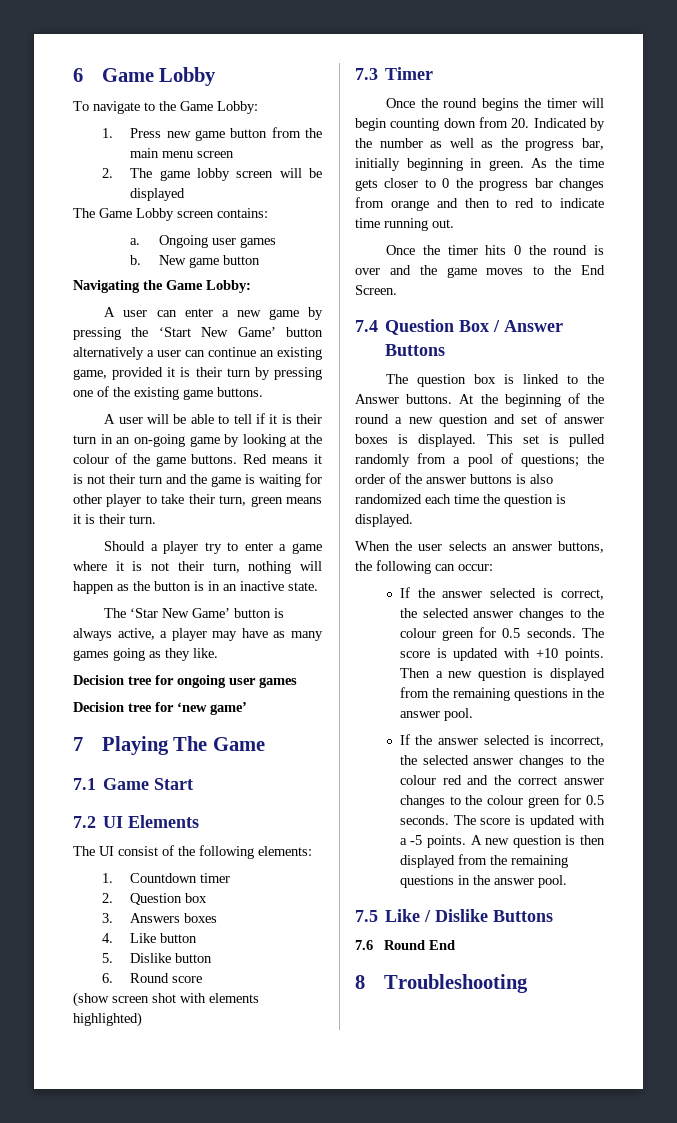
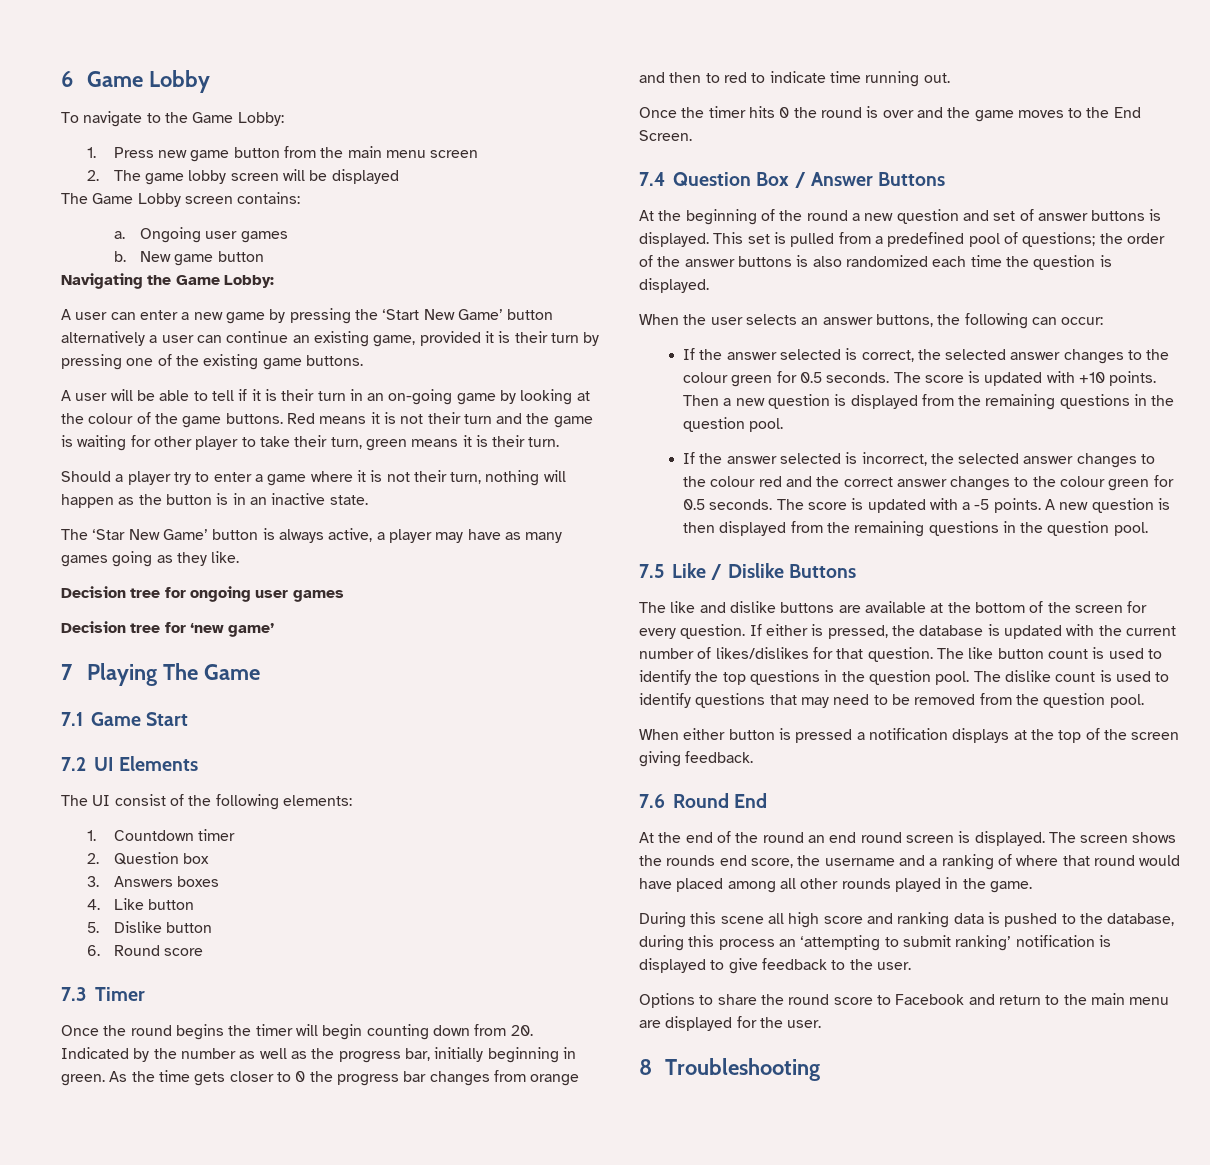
[73,992,259,1007] [73,1012,142,1027] // (show screen shot with elements highlighted) -> (203, 952) none
[386,374,604,387] [355,394,453,404] The question box is linked to the Answer buttons. -> (946, 179) none
[355,434,388,444] boxes -> [1091,210,1146,221] buttons
[355,454,410,467] randomly -> (835, 240) none
(461, 460) none -> [887,232,965,247] predefined
[399,711,440,718] answer -> [682,417,745,432] question
[493,878,534,885] answer -> [1047,521,1110,536] question
[355,940,455,950] 7.6 Round End -> [639,601,1148,613] [639,624,1176,639] [639,647,1162,662] [639,670,1170,685] [639,693,1144,708] [639,728,1180,743] [639,751,754,767] [639,793,768,808] [639,831,1177,846] [639,854,1181,870] [639,877,1032,893] [639,912,1175,928] [639,935,1111,951] [639,958,911,974] [639,993,1170,1008] [639,1016,822,1031] The like and dislike buttons are available at the bottom of the screen for every question. If either is pressed, the database is updated with the current number of likes/dislikes for that question. The like button count is used to identify the top questions in the question pool. The dislike count is used to identify questions that may need to be removed from the question pool. // When either button is pressed a notification displays at the top of the screen giving feedback. // 7.6 Round End // At the end of the round an end round screen is displayed. The screen shows the rounds end score, the username and a ranking of where that round would have placed among all other rounds played in the game. // During this scene all high score and ranking data is pushed to the database, during this process an ‘attempting to submit ranking’ notification is displayed to give feedback to the user. // Options to share the round score to Facebook and return to the main menu are displayed for the user.

